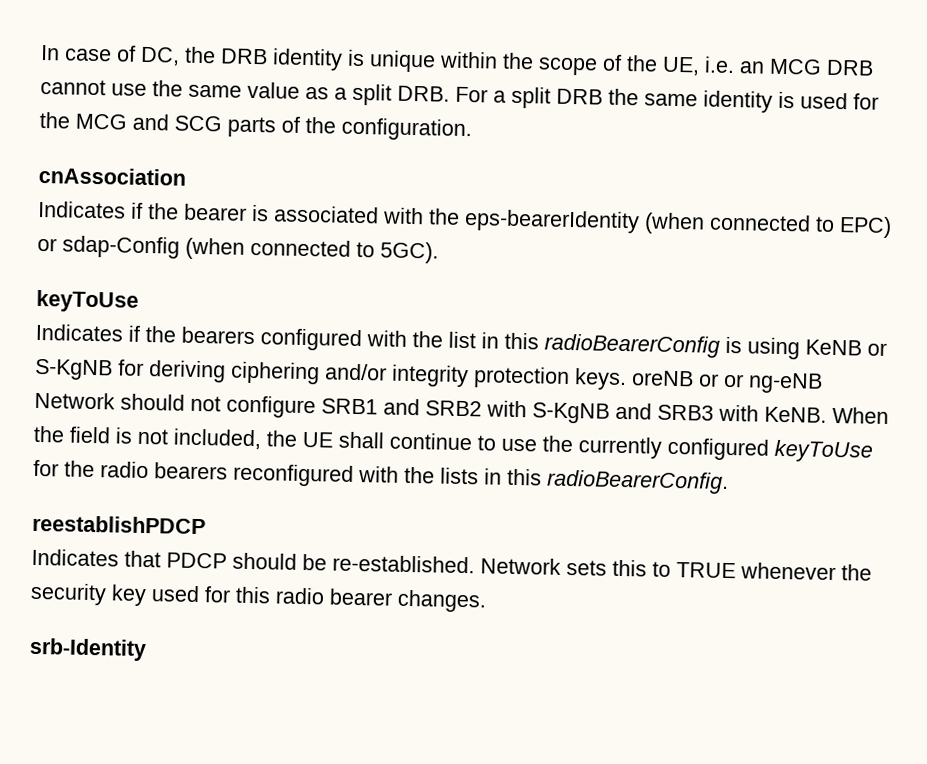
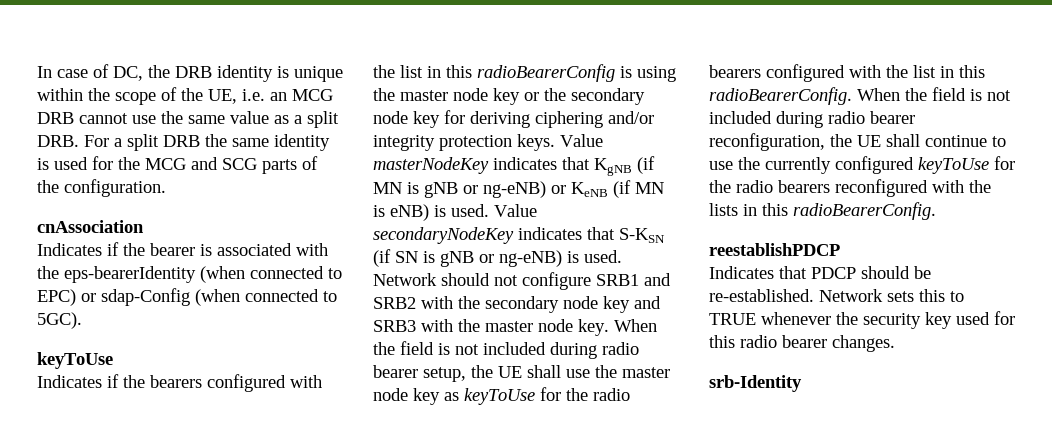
[805,339,887,356] [34,358,113,381] KeNB or S-KgNB -> [373,88,645,105] [373,111,440,128] the master node key or the secondary node key
[631,370,823,394] oreNB or or ng-eNB -> [560,134,603,147] [373,156,655,176] [373,180,664,198] [373,204,537,221] [373,227,665,244] [373,249,622,267] Value masterNodeKey indicates that KgNB (if MN is gNB or ng-eNB) or KeNB (if MN is eNB) is used. Value secondaryNodeKey indicates that S-KSN (if SN is gNB or ng-eNB) is used.
[532,402,889,425] [33,425,262,450] S-KgNB and SRB3 with KeNB. When the field is not included, -> [458,296,661,313] [373,319,657,336] [373,341,639,359] [373,365,670,382] [373,387,630,405] [709,64,985,82] [709,87,1011,105] [709,111,915,128] [709,133,825,151] the secondary node key and SRB3 with the master node key. When the field is not included during radio bearer setup, the UE shall use the master node key as keyToUse for the radio bearers configured with the list in this radioBearerConfig. When the field is not included during radio bearer reconfiguration,

